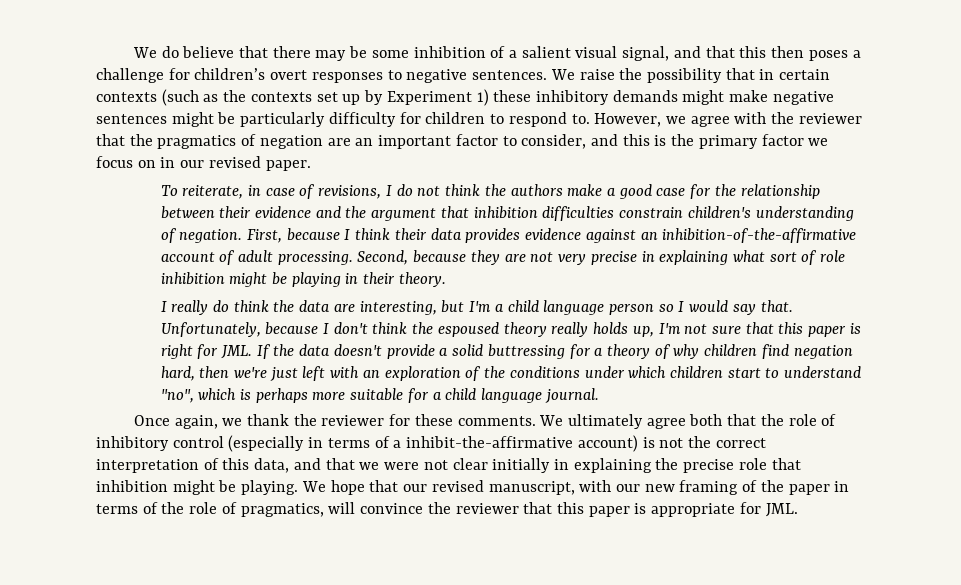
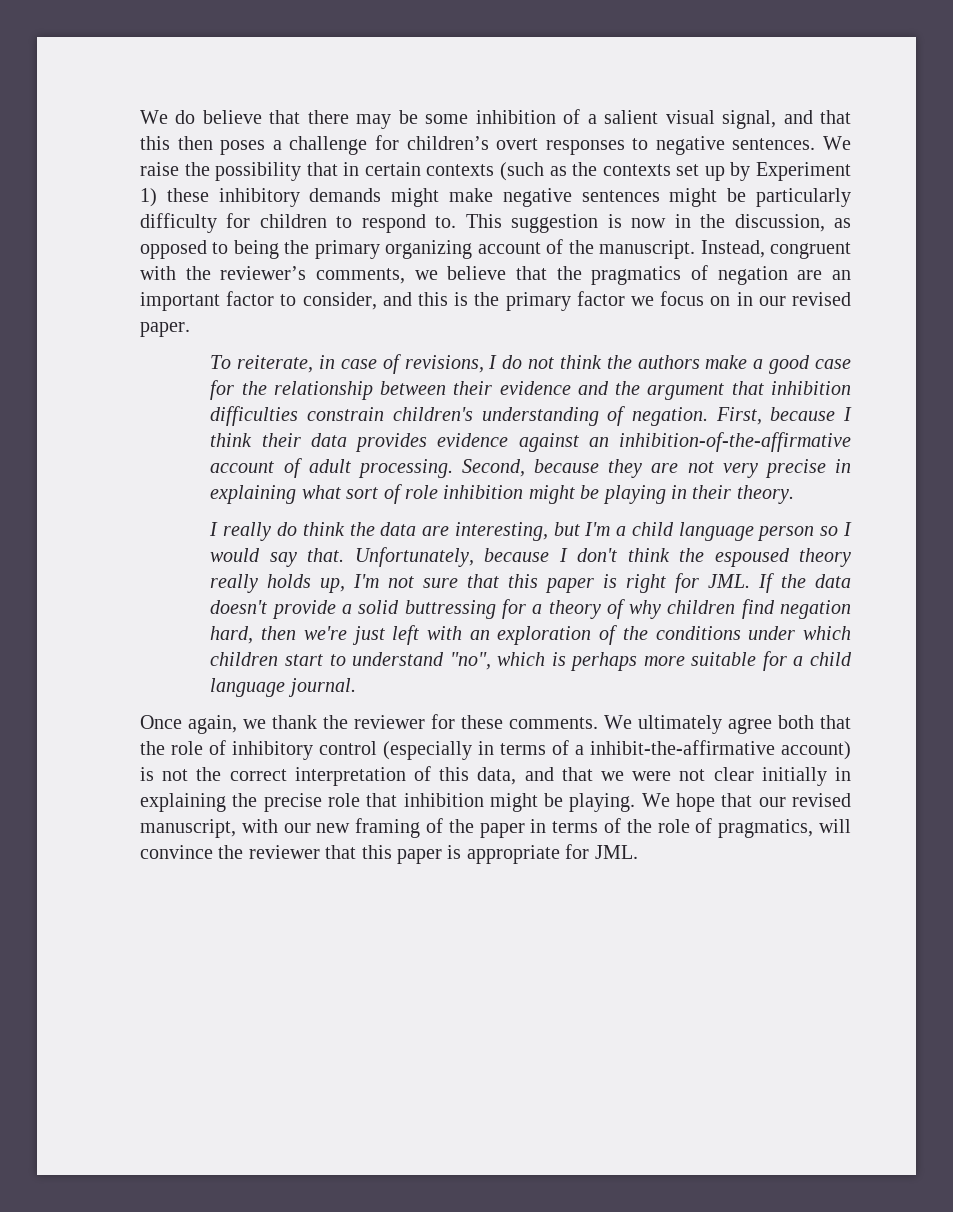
[594,112,862,127] However, we agree with the reviewer -> [465,214,851,233] [140,239,851,259] [140,266,507,284] This suggestion is now in the discussion, as opposed to being the primary organizing account of the manuscript. Instead, congruent with the reviewer’s comments, we believe

